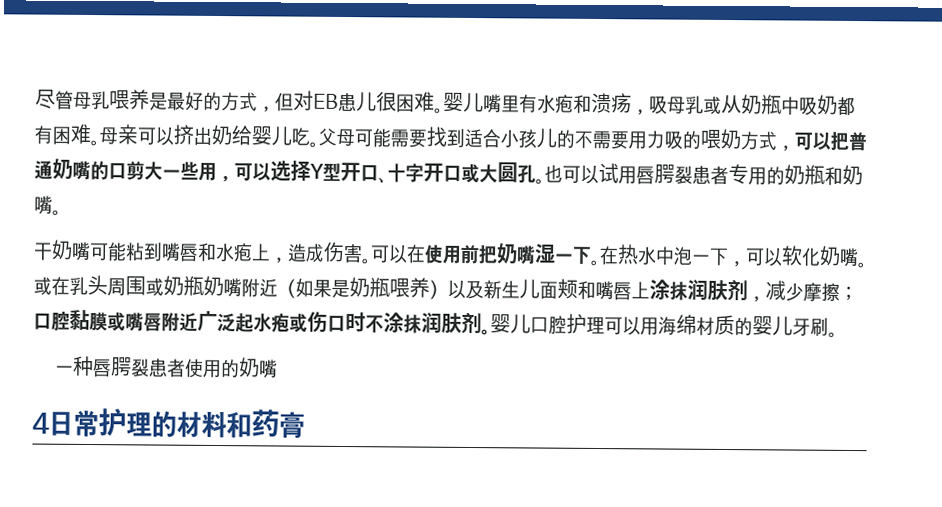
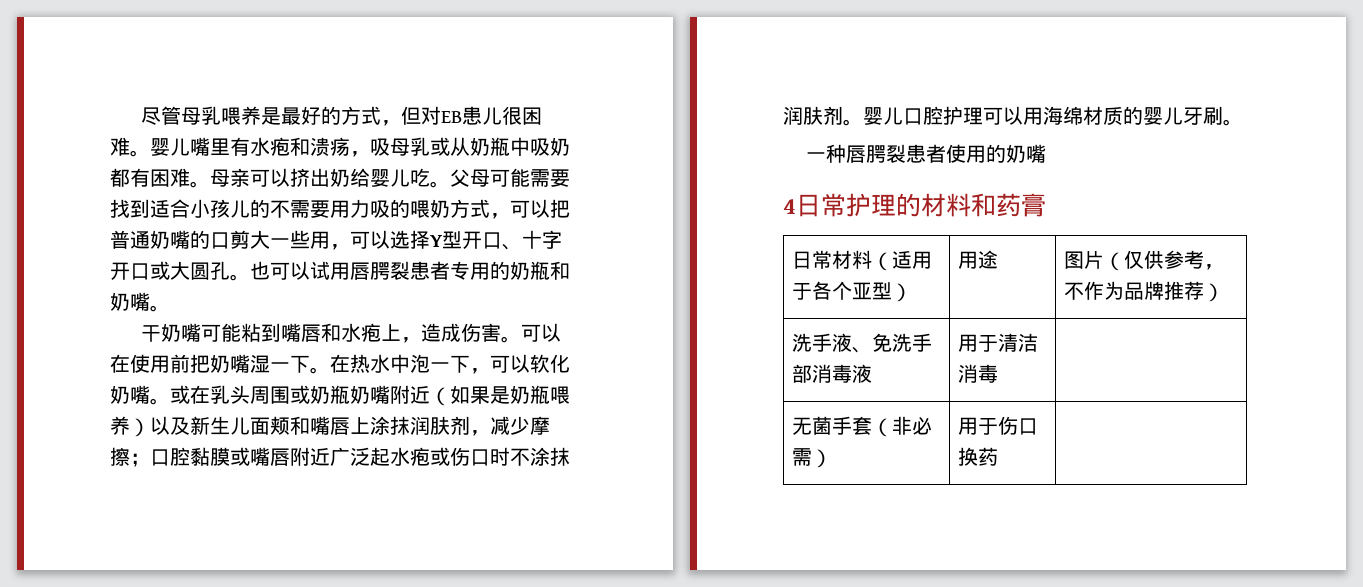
(305, 425) none -> [791,250,932,271] [791,281,912,302] [957,250,998,269] [1063,250,1224,271] [1063,281,1224,302] [791,333,932,353] [791,364,872,383] [957,333,1038,352] [957,364,998,383] [791,416,932,437] [791,448,832,468] [957,416,1038,435] [957,447,998,466] // 日常材料（适用于各个亚型） | 用途 | 图片（仅供参考，不作为品牌推荐） // 洗手液、免洗手部消毒液 | 用于清洁消毒 | // 无菌手套（非必需） | 用于伤口换药 |

